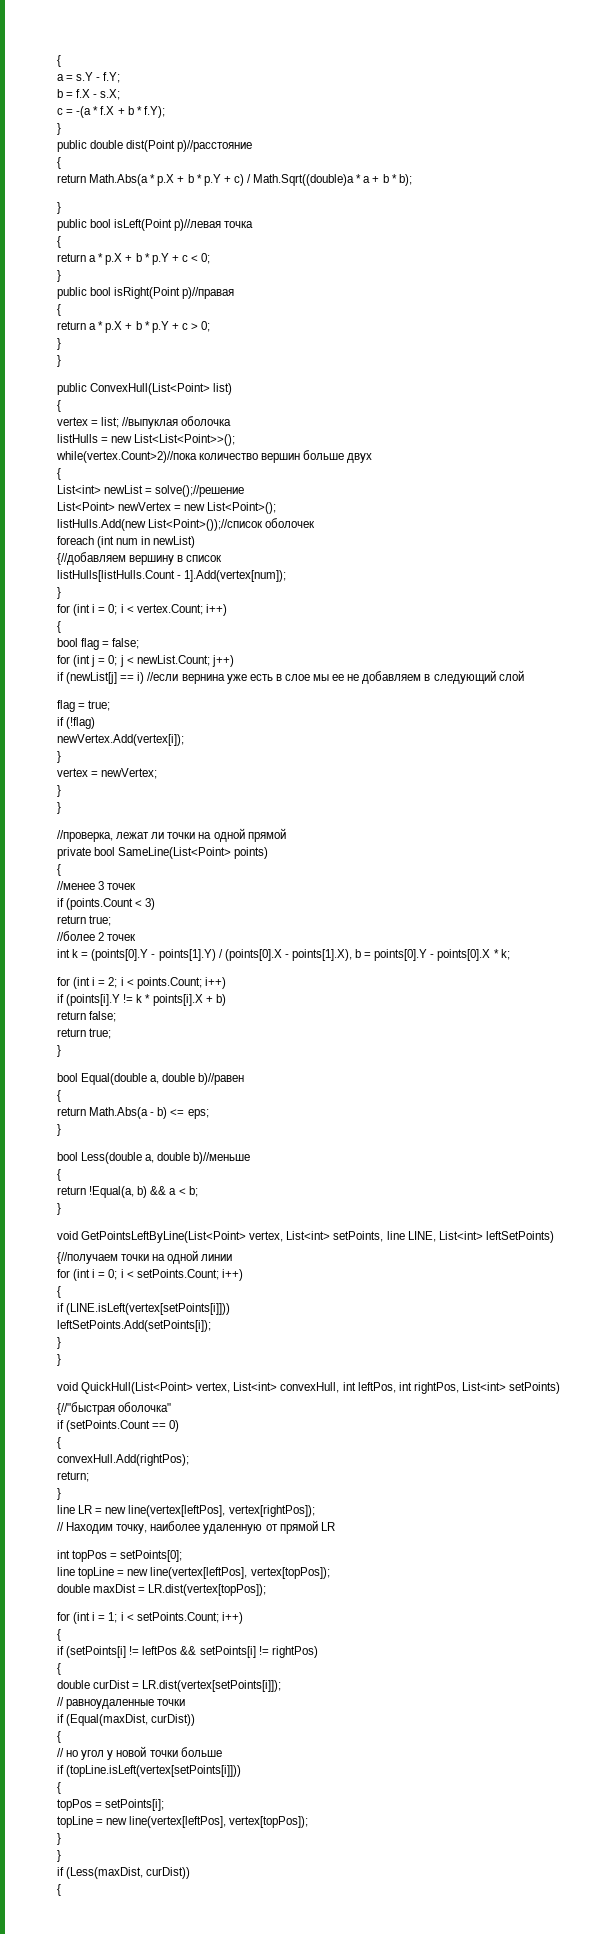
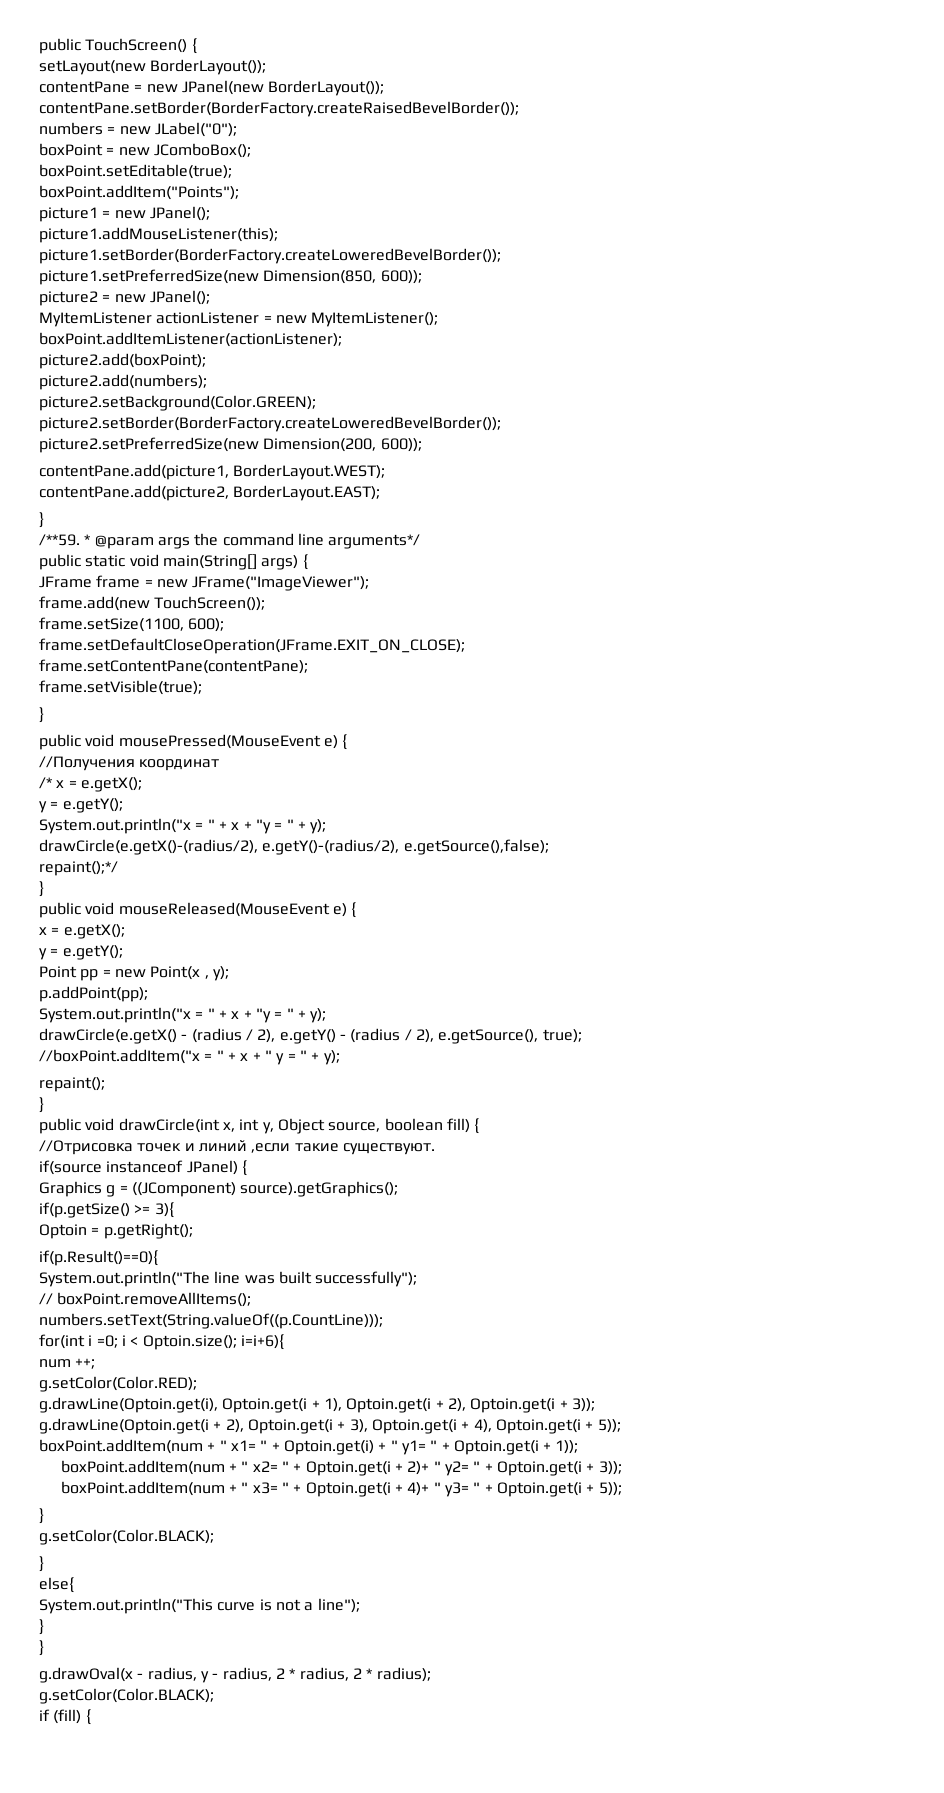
[57,55,61,67] [57,72,121,83] [57,89,121,100] [57,106,165,118] [57,123,61,135] [57,140,253,152] [57,157,61,169] [57,174,412,186] [57,202,61,214] [57,219,254,231] [57,236,61,248] [57,253,211,265] [57,270,61,282] [57,287,235,299] [57,304,61,316] [57,321,211,333] [57,338,61,350] [57,355,61,367] [57,383,233,395] [57,400,61,412] [57,416,232,429] [57,434,236,446] [56,450,373,463] [57,468,61,480] [57,485,245,497] [57,502,277,514] [57,518,316,531] [57,536,196,548] [57,552,223,565] [57,570,287,582] [57,587,61,599] [57,604,227,616] [57,621,61,633] [57,638,140,650] [57,655,234,667] [57,670,524,684] [57,700,111,712] [57,717,96,729] [57,734,184,746] [57,751,61,763] [57,768,158,779] [57,785,61,797] [57,802,61,814] [57,828,286,842] [57,847,269,859] [57,864,61,876] [57,881,137,890] [57,898,156,910] [57,915,112,926] [57,931,137,941] [57,949,510,961] [57,977,226,989] [57,994,226,1006] [57,1011,117,1022] [57,1028,112,1039] [57,1045,61,1057] [57,1073,245,1085] [57,1090,61,1102] [57,1107,209,1119] [57,1124,61,1136] [57,1152,251,1164] [57,1169,61,1181] [57,1186,198,1198] [57,1203,61,1215] [57,1231,554,1243] [57,1250,233,1264] [57,1269,243,1281] [57,1286,61,1298] [57,1303,231,1315] [57,1320,211,1332] [57,1337,61,1349] [57,1354,61,1366] [57,1382,561,1394] [57,1402,172,1415] [57,1420,180,1432] [57,1437,61,1449] [57,1454,189,1466] [57,1471,89,1482] [57,1488,61,1500] [57,1505,315,1517] [57,1520,335,1534] [57,1550,183,1562] [57,1567,330,1579] [57,1584,267,1596] [57,1612,243,1624] [57,1629,61,1641] [57,1646,318,1658] [57,1663,61,1675] [57,1680,282,1692] [57,1697,186,1709] [57,1714,196,1726] [57,1731,61,1743] [57,1746,222,1760] [57,1765,242,1777] [57,1782,61,1794] [57,1799,165,1811] [57,1816,309,1828] [57,1833,61,1845] [57,1850,61,1862] [57,1867,191,1879] { // a = s.Y - f.Y; // b = f.X - s.X; // c = -(a * f.X + b * f.Y); // } // public double dist(Point p)//расстояние // { // return Math.Abs(a * p.X + b * p.Y + c) / Math.Sqrt((double)a * a + b * b); // } // public bool isLeft(Point p)//левая точка // { // return a * p.X + b * p.Y + c < 0; // } // public bool isRight(Point p)//правая // { // return a * p.X + b * p.Y + c > 0; // } // } // public ConvexHull(List<Point> list) // { // vertex = list; //выпуклая оболочка // listHulls = new List<List<Point>>(); // while(vertex.Count>2)//пока количество вершин больше двух // { // List<int> newList = solve();//решение // List<Point> newVertex = new List<Point>(); // listHulls.Add(new List<Point>());//список оболочек // foreach (int num in newList) // {//добавляем вершину в список // listHulls[listHulls.Count - 1].Add(vertex[num]); // } // for (int i = 0; i < vertex.Count; i++) // { // bool flag = false; // for (int j = 0; j < newList.Count; j++) // if (newList[j] == i) //если вернина уже есть в слое мы ее не добавляем в следующий слой // flag = true; // if (!flag) // newVertex.Add(vertex[i]); // } // vertex = newVertex; // } // } // //проверка, лежат ли точки на одной прямой // private bool SameLine(List<Point> points) // { // //менее 3 точек // if (points.Count < 3) // return true; // //более 2 точек // int k = (points[0].Y - points[1].Y) / (points[0].X - points[1].X), b = points[0].Y - points[0].X * k; // for (int i = 2; i < points.Count; i++) // if (points[i].Y != k * points[i].X + b) // return false; // return true; // } // bool Equal(double a, double b)//равен // { // return Math.Abs(a - b) <= eps; // } // bool Less(double a, double b)//меньше // { // return !Equal(a, b) && a < b; // } // void GetPointsLeftByLine(List<Point> vertex, List<int> setPoints, line LINE, List<int> leftSetPoints) // {//получаем точки на одной линии // for (int i = 0; i < setPoints.Count; i++) // { // if (LINE.isLeft(vertex[setPoints[i]])) // leftSetPoints.Add(setPoints[i]); // } // } // void QuickHull(List<Point> vertex, List<int> convexHull, int leftPos, int rightPos, List<int> setPoints) // {//"быстрая оболочка" // if (setPoints.Count == 0) // { // convexHull.Add(rightPos); // return; // } // line LR = new line(vertex[leftPos], vertex[rightPos]); // // Находим точку, наиболее удаленную от прямой LR // int topPos = setPoints[0]; // line topLine = new line(vertex[leftPos], vertex[topPos]); // double maxDist = LR.dist(vertex[topPos]); // for (int i = 1; i < setPoints.Count; i++) // { // if (setPoints[i] != leftPos && setPoints[i] != rightPos) // { // double curDist = LR.dist(vertex[setPoints[i]]); // // равноудаленные точки // if (Equal(maxDist, curDist)) // { // // но угол у новой точки больше // if (topLine.isLeft(vertex[setPoints[i]])) // { // topPos = setPoints[i]; // topLine = new line(vertex[leftPos], vertex[topPos]); // } // } // if (Less(maxDist, curDist)) // -> [39,38,197,54] [39,59,267,75] [39,80,385,96] [39,101,519,117] [39,122,237,137] [39,143,251,158] [39,164,232,179] [39,185,239,200] [39,206,210,222] [39,227,278,243] [39,248,501,264] [39,269,422,285] [39,290,210,306] [39,312,439,327] [39,332,342,347] [39,353,206,369] [39,374,207,390] [39,395,316,411] [39,416,501,432] [39,437,422,453] [39,464,386,480] [39,485,381,501] [39,512,44,528] [39,533,421,549] [39,554,308,570] [39,575,370,591] [39,596,266,611] [39,617,225,632] [39,638,465,654] [39,659,308,674] [39,680,202,695] [39,707,44,723] [39,734,348,750] [39,756,220,771] [39,777,142,792] [39,798,123,813] [39,818,327,834] [39,839,549,855] [39,861,118,876] [39,881,44,897] [39,902,357,918] [39,924,125,939] [39,945,123,960] [39,966,229,981] [39,986,148,1002] [39,1007,327,1023] [39,1028,582,1044] [39,1049,340,1065] [39,1077,105,1092] [39,1097,44,1113] [39,1118,480,1134] [39,1140,435,1155] [39,1160,247,1176] [39,1181,399,1197] [39,1202,174,1218] [39,1223,193,1239] [39,1250,158,1266] [39,1271,418,1287] [39,1292,252,1307] [39,1313,383,1329] [39,1334,284,1350] [39,1358,96,1369] [39,1376,197,1392] [39,1397,595,1413] [39,1418,621,1434] [39,1439,579,1455] [60,1460,622,1476] [60,1481,622,1497] [39,1508,44,1524] [39,1529,214,1545] [39,1556,44,1572] [39,1577,74,1593] [39,1598,360,1614] [39,1619,44,1635] [39,1640,44,1656] [39,1667,431,1683] [39,1688,214,1704] [39,1709,82,1724] public TouchScreen() { // setLayout(new BorderLayout()); // contentPane = new JPanel(new BorderLayout()); // contentPane.setBorder(BorderFactory.createRaisedBevelBorder()); // numbers = new JLabel("0"); // boxPoint = new JComboBox(); // boxPoint.setEditable(true); // boxPoint.addItem("Points"); // picture1 = new JPanel(); // picture1.addMouseListener(this); // picture1.setBorder(BorderFactory.createLoweredBevelBorder()); // picture1.setPreferredSize(new Dimension(850, 600)); // picture2 = new JPanel(); // MyItemListener actionListener = new MyItemListener(); // boxPoint.addItemListener(actionListener); // picture2.add(boxPoint); // picture2.add(numbers); // picture2.setBackground(Color.GREEN); // picture2.setBorder(BorderFactory.createLoweredBevelBorder()); // picture2.setPreferredSize(new Dimension(200, 600)); // contentPane.add(picture1, BorderLayout.WEST); // contentPane.add(picture2, BorderLayout.EAST); // } // /**59. * @param args the command line arguments*/ // public static void main(String[] args) { // JFrame frame = new JFrame("ImageViewer"); // frame.add(new TouchScreen()); // frame.setSize(1100, 600); // frame.setDefaultCloseOperation(JFrame.EXIT_ON_CLOSE); // frame.setContentPane(contentPane); // frame.setVisible(true); // } // public void mousePressed(MouseEvent e) { // //Получения координат // /* x = e.getX(); // y = e.getY(); // System.out.println("x = " + x + "y = " + y); // drawCircle(e.getX()-(radius/2), e.getY()-(radius/2), e.getSource(),false); // repaint();*/ // } // public void mouseReleased(MouseEvent e) { // x = e.getX(); // y = e.getY(); // Point pp = new Point(x , y); // p.addPoint(pp); // System.out.println("x = " + x + "y = " + y); // drawCircle(e.getX() - (radius / 2), e.getY() - (radius / 2), e.getSource(), true); // //boxPoint.addItem("x = " + x + " y = " + y); // repaint(); // } // public void drawCircle(int x, int y, Object source, boolean fill) { // //Отрисовка точек и линий ,если такие существуют. // if(source instanceof JPanel) { // Graphics g = ((JComponent) source).getGraphics(); // if(p.getSize() >= 3){ // Optoin = p.getRight(); // if(p.Result()==0){ // System.out.println("The line was built successfully"); // // boxPoint.removeAllItems(); // numbers.setText(String.valueOf((p.CountLine))); // for(int i =0; i < Optoin.size(); i=i+6){ // num ++; // g.setColor(Color.RED); // g.drawLine(Optoin.get(i), Optoin.get(i + 1), Optoin.get(i + 2), Optoin.get(i + 3)); // g.drawLine(Optoin.get(i + 2), Optoin.get(i + 3), Optoin.get(i + 4), Optoin.get(i + 5)); // boxPoint.addItem(num + " x1= " + Optoin.get(i) + " y1= " + Optoin.get(i + 1)); // boxPoint.addItem(num + " x2= " + Optoin.get(i + 2)+ " y2= " + Optoin.get(i + 3)); // boxPoint.addItem(num + " x3= " + Optoin.get(i + 4)+ " y3= " + Optoin.get(i + 5)); // } // g.setColor(Color.BLACK); // } // else{ // System.out.println("This curve is not a line"); // } // } // g.drawOval(x - radius, y - radius, 2 * radius, 2 * radius); // g.setColor(Color.BLACK); // if (fill)

